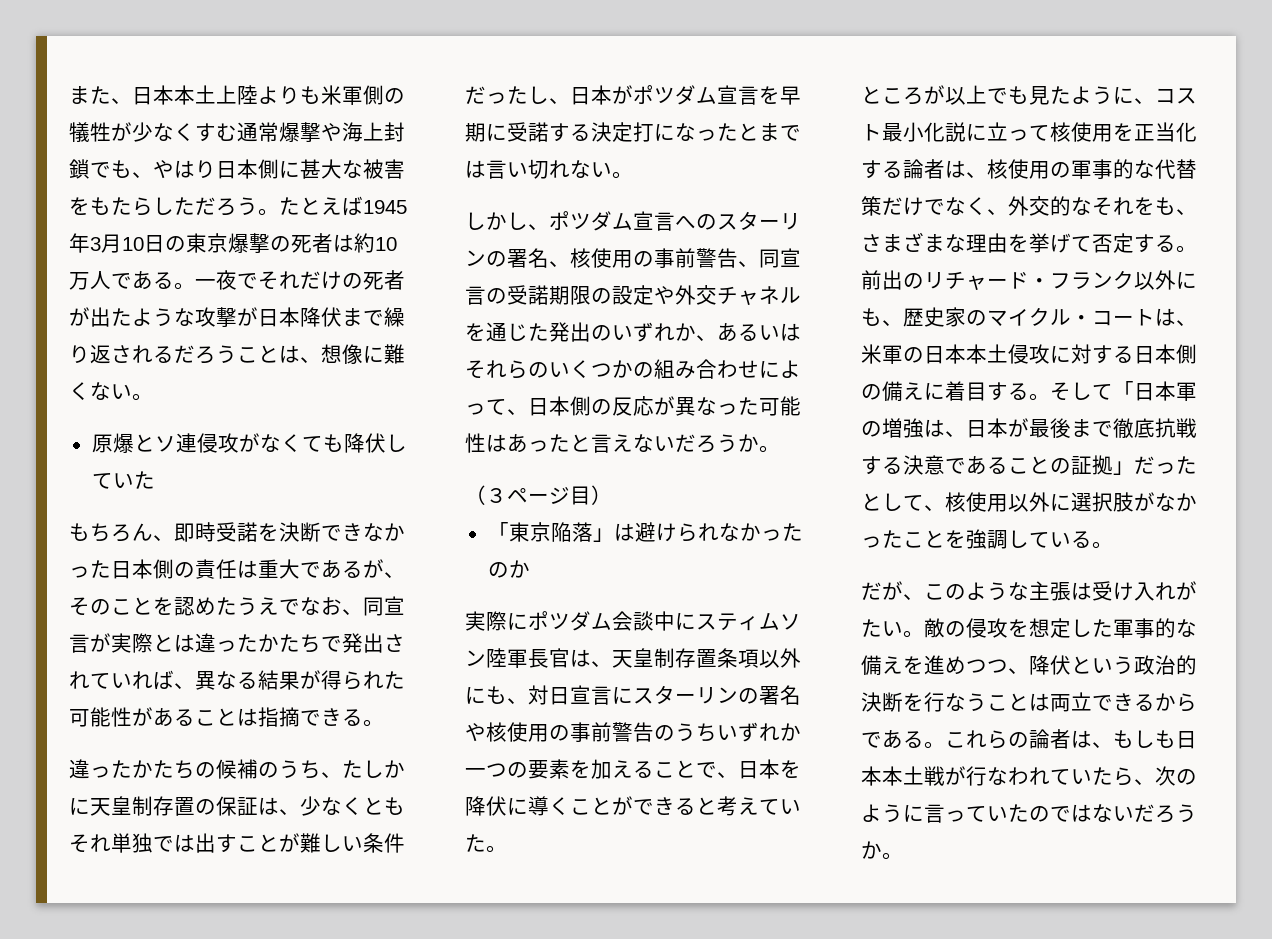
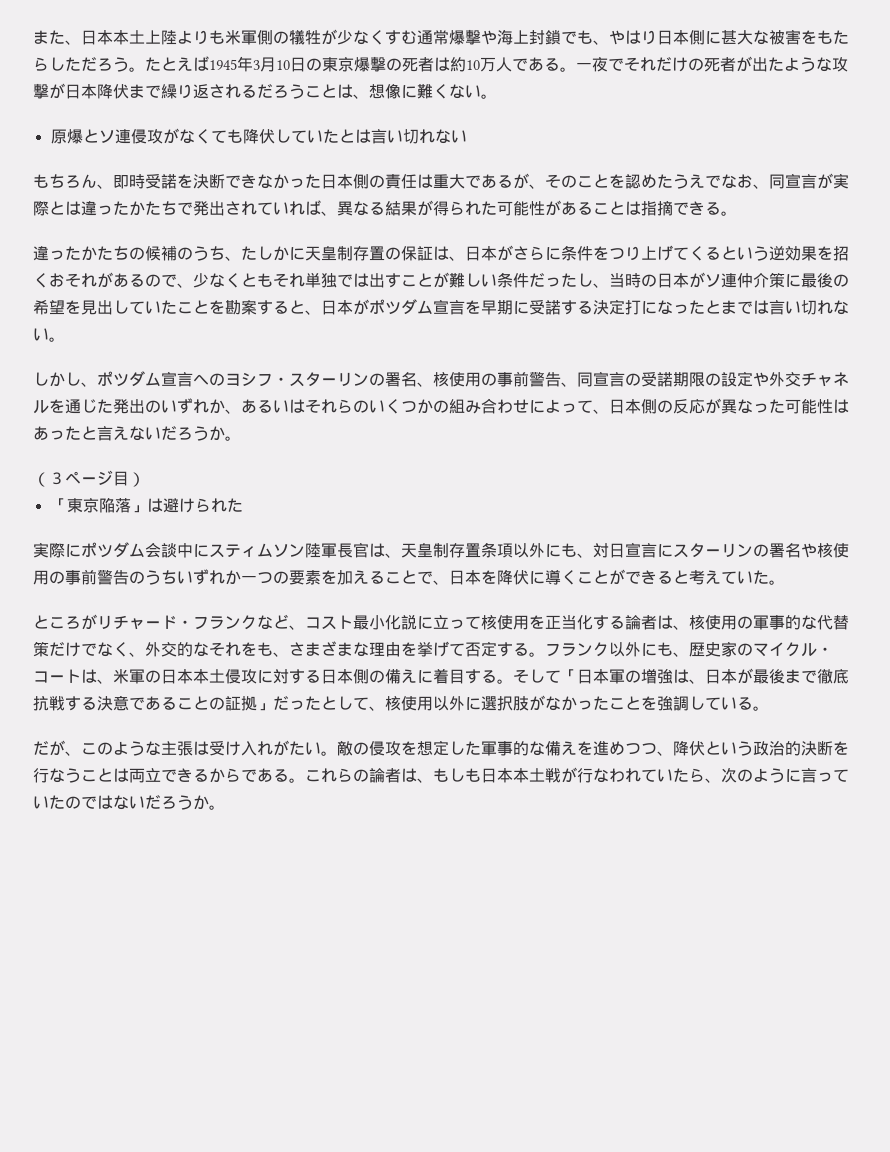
(155, 480) none -> [338,129,467,144] とは言い切れない
(300, 812) none -> [465,245,849,261] [33,272,193,288] 日本がさらに条件をつり上げてくるという逆効果を招くおそれがあるので、
(570, 101) none -> [609,272,849,288] [33,299,321,315] 当時の日本がソ連仲介策に最後の希望を見出していたことを勘案すると、
(717, 222) none -> [225,372,289,387] ヨシフ・
[718,523,803,541] [487,560,530,578] なかったのか -> [226,498,243,512] た
[945,85,1134,105] 以上でも見たように -> [97,614,289,630] リチャード・フランクなど
[861,270,1050,290] 前出のリチャード・ -> (545, 654) none

